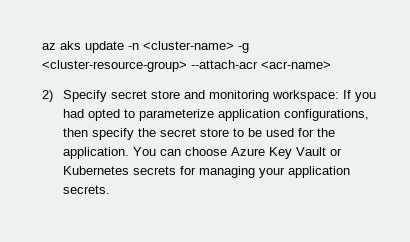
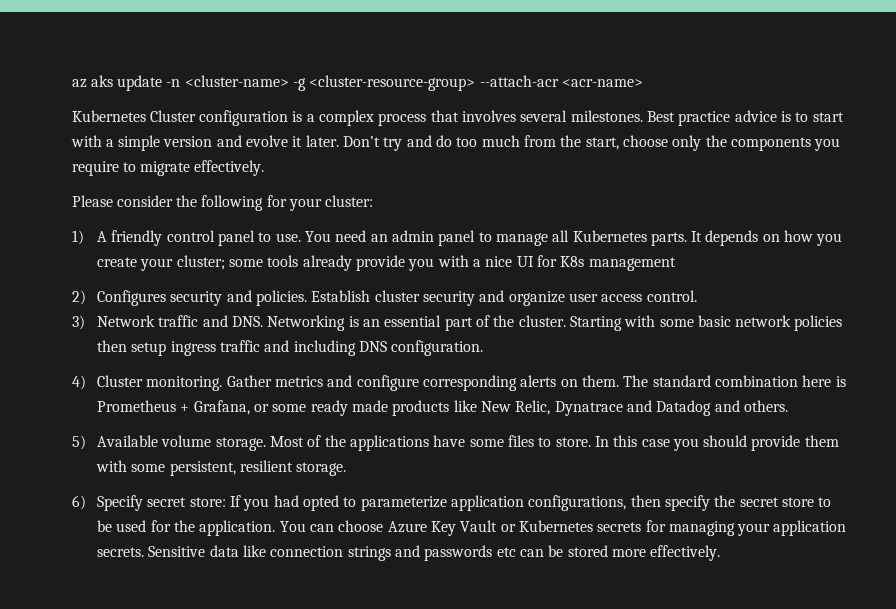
[41,90,339,102] 2) Specify secret store and monitoring workspace: -> [71,110,844,126] [70,135,841,151] [71,160,265,176] [71,195,374,211] [71,230,843,246] [97,255,676,271] [71,290,697,306] [71,315,843,331] [97,340,484,356] [71,375,846,391] [97,400,788,416] [71,435,839,451] [96,460,347,476] [71,495,226,511] Kubernetes Cluster configuration is a complex process that involves several milestones. Best practice advice is to start with a simple version and evolve it later. Don’t try and do too much from the start, choose only the components you require to migrate effectively. // Please consider the following for your cluster: // 1) A friendly control panel to use. You need an admin panel to manage all Kubernetes parts. It depends on how you create your cluster; some tools already provide you with a nice UI for K8s management // 2) Configures security and policies. Establish cluster security and organize user access control. // 3) Network traffic and DNS. Networking is an essential part of the cluster. Starting with some basic network policies then setup ingress traffic and including DNS configuration. // 4) Cluster monitoring. Gather metrics and configure corresponding alerts on them. The standard combination here is Prometheus + Grafana, or some ready made products like New Relic, Dynatrace and Datadog and others. // 5) Available volume storage. Most of the applications have some files to store. In this case you should provide them with some persistent, resilient storage. // 6) Specify secret store:
(110, 189) none -> [148,545,721,561] Sensitive data like connection strings and passwords etc can be stored more effectively.

